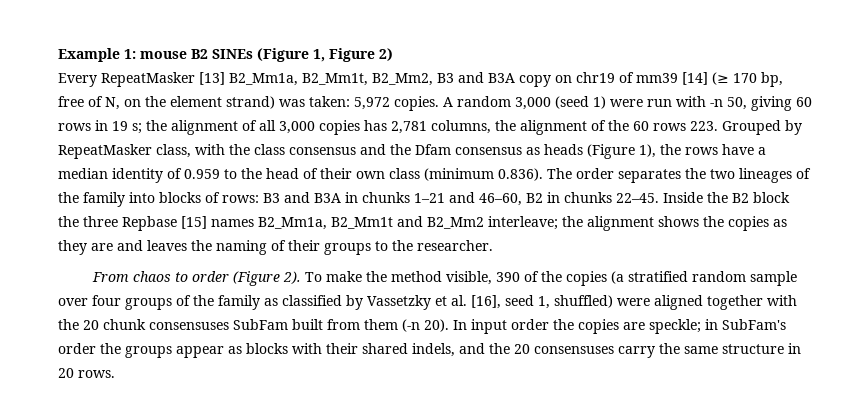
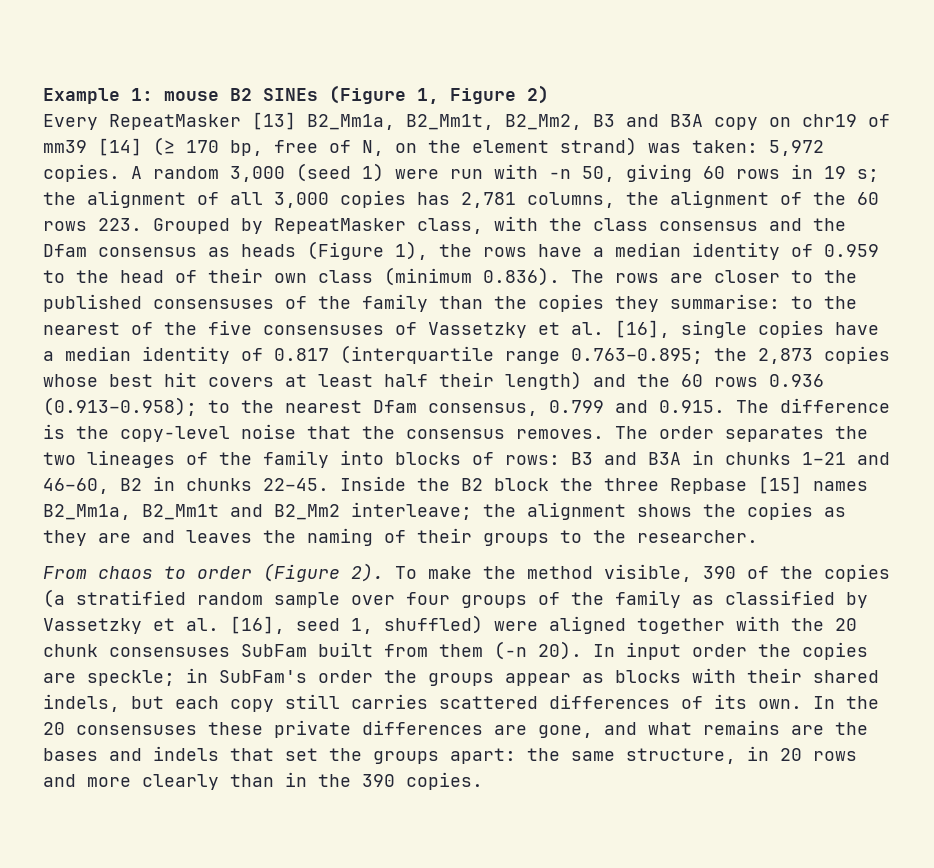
(572, 173) none -> [615,270,857,283] [43,294,857,312] [43,320,879,338] [43,345,890,364] [43,371,824,390] [43,397,890,416] [43,424,648,442] rows are closer to the published consensuses of the family than the copies they summarise: to the nearest of the five consensuses of Vassetzky et al. [16], single copies have a median identity of 0.817 (interquartile range 0.763–0.895; the 2,873 copies whose best hit covers at least half their length) and the 60 rows 0.936 (0.913–0.958); to the nearest Dfam consensus, 0.799 and 0.915. The difference is the copy-level noise that the consensus removes. The
[459,343,655,358] and the 20 consensuses carry -> [131,694,879,712] [43,720,868,738] [43,746,516,764] but each copy still carries scattered differences of its own. In the 20 consensuses these private differences are gone, and what remains are the bases and indels that set the groups apart:
[722,344,784,354] structure -> [626,748,736,764] structure,
[78,370,115,378] rows. -> [813,751,857,761] [43,772,483,790] rows and more clearly than in the 390 copies.

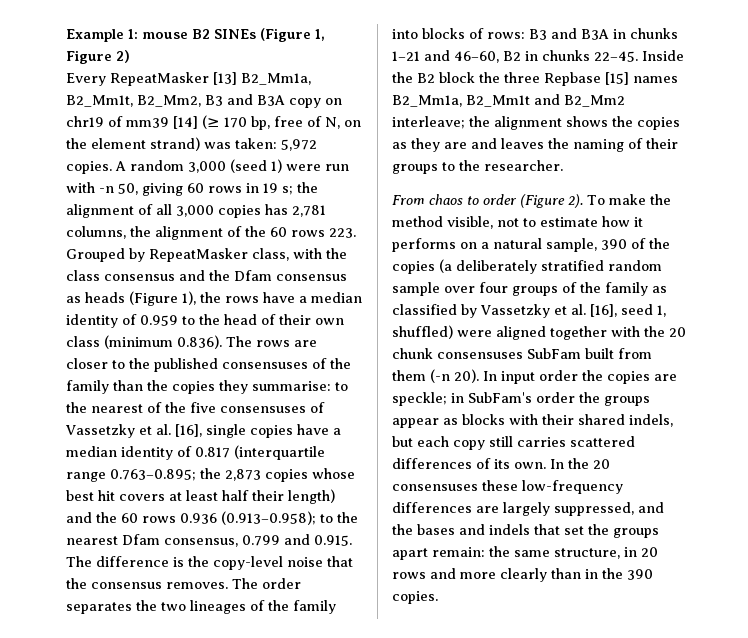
(692, 573) none -> [497,216,643,227] [392,238,597,252] not to estimate how it performs on a natural sample,
(65, 598) none -> [456,260,537,274] deliberately
[274,720,351,738] private -> [522,480,623,494] low-frequency
[538,720,824,738] gone, and what remains are -> [503,502,664,516] largely suppressed, and
[450,748,516,764] apart: -> [392,547,485,560] apart remain:

